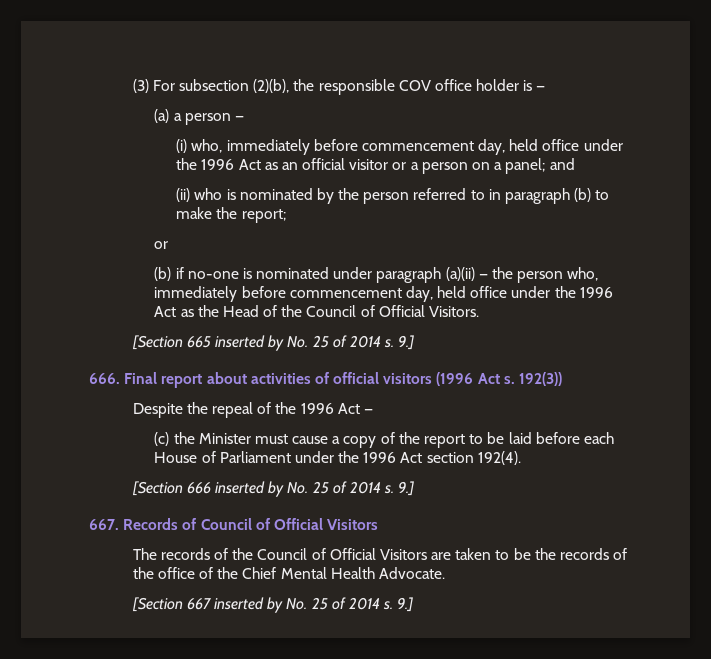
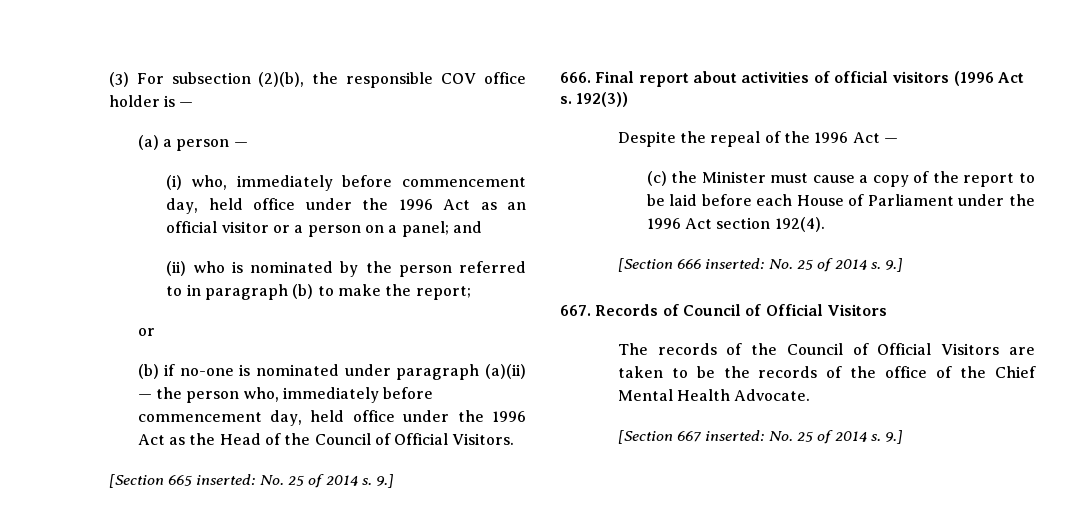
[214,335,285,351] inserted by -> [196,474,256,485] inserted:
[214,481,285,497] inserted by -> [705,258,765,269] inserted:
[213,597,284,613] inserted by -> [705,430,765,441] inserted:

